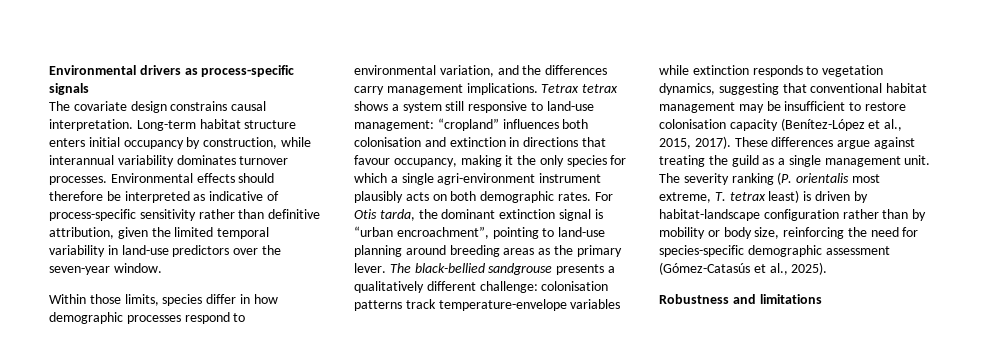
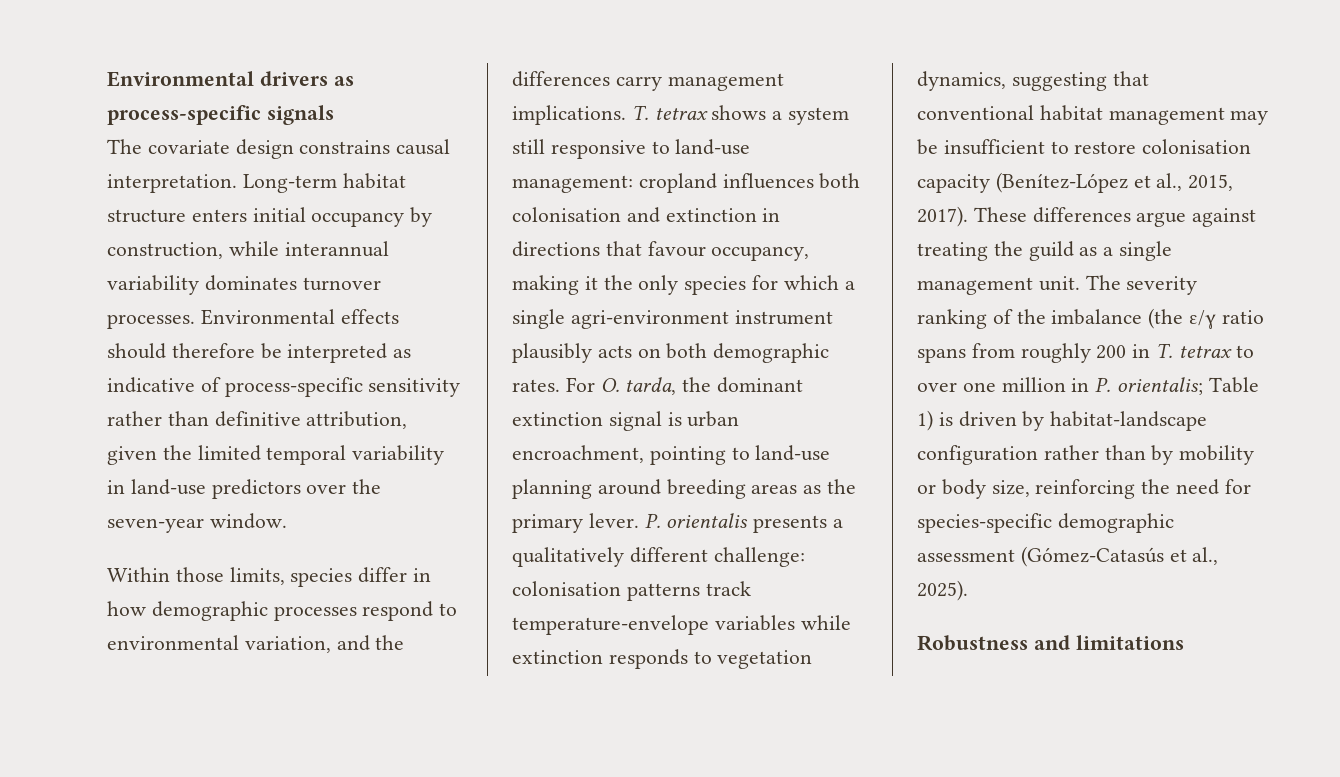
[541,84,580,93] Tetrax -> [631,105,649,120] T.
[437,118,499,131] “cropland” -> [638,173,717,193] cropland
[354,209,377,219] Otis -> [600,378,620,392] O.
[354,226,489,239] “urban encroachment”, -> [687,411,740,427] [512,445,644,463] urban encroachment,
[389,263,553,275] The black-bellied sandgrouse -> [644,513,749,528] P. orientalis
[777,172,880,185] [659,190,800,203] (P. orientalis most extreme, T. tetrax least) -> [992,308,1264,329] [917,343,1254,363] [917,377,1259,395] [917,410,933,431] of the imbalance (the ε/γ ratio spans from roughly 200 in T. tetrax to over one million in P. orientalis; Table 1)

